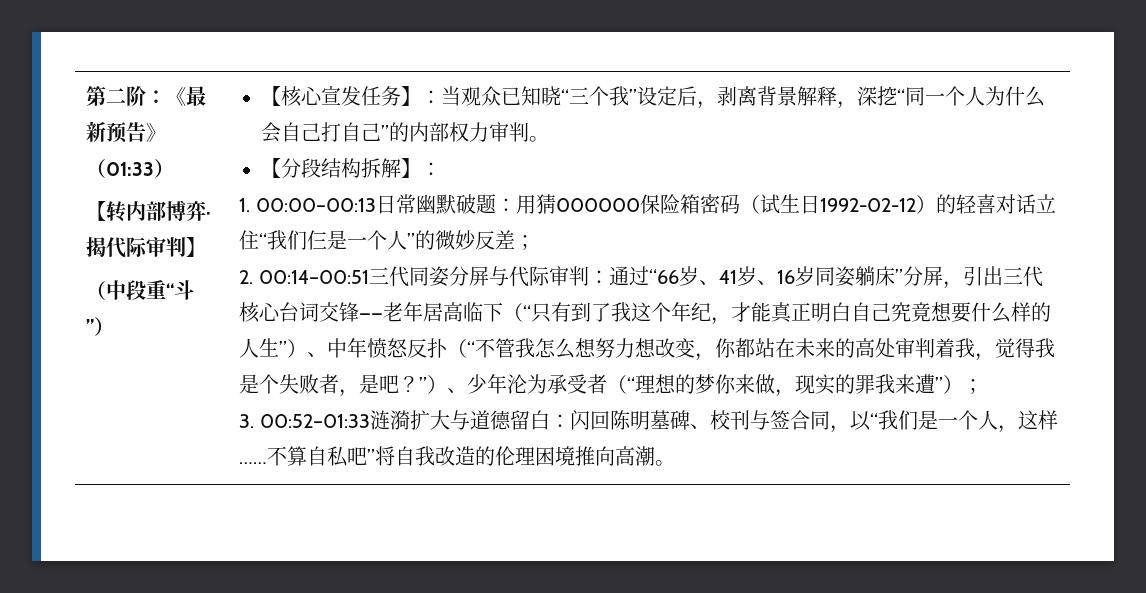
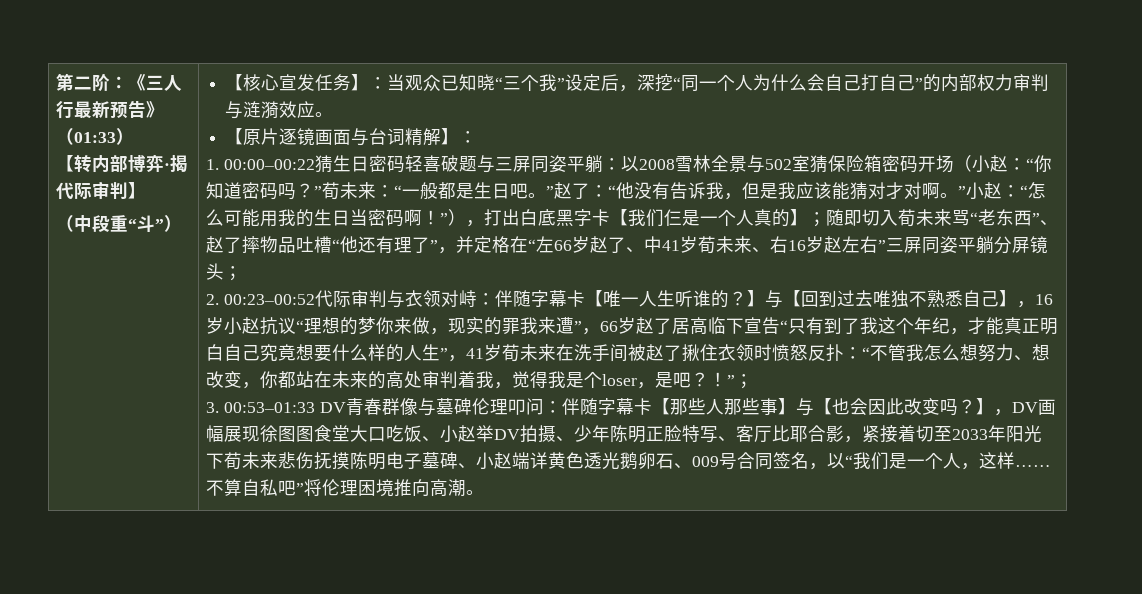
(187, 96) none -> [146,75,183,91] [56,101,75,119] 三人行
[717,86,858,109] 剥离背景解释， -> (638, 88) none
(530, 132) none -> [225,101,316,119] 与涟漪效应
[281,158,442,178] [239,194,1056,214] [239,230,536,250] [239,266,1043,289] [239,302,424,323] 分段结构拆解】： // 1. 00:00–00:13日常幽默破题：用猜000000保险箱密码（试生日1992-02-12）的轻喜对话立住“我们仨是一个人”的微妙反差； // 2. 00:14–00:51三代同姿分屏与代际审判：通过“66岁、41岁、16岁同姿躺床”分屏，引出三代核心台词交锋——老年 -> [243,128,478,146] [206,155,1052,173] [206,182,1047,200] [206,209,1059,227] [206,236,1049,254] [206,263,243,281] [206,290,1053,308] [206,317,673,335] 原片逐镜画面与台词精解】： // 1. 00:00–00:22猜生日密码轻喜破题与三屏同姿平躺：以2008雪林全景与502室猜保险箱密码开场（小赵：“你知道密码吗？”荀未来：“一般都是生日吧。”赵了：“他没有告诉我，但是我应该能猜对才对啊。”小赵：“怎么可能用我的生日当密码啊！”），打出白底黑字卡【我们仨是一个人真的】；随即切入荀未来骂“老东西”、赵了摔物品吐槽“他还有理了”，并定格在“左66岁赵了、中41岁荀未来、右16岁赵左右”三屏同姿平躺分屏镜头； // 2. 00:23–00:52代际审判与衣领对峙：伴随字幕卡【唯一人生听谁的？】与【回到过去唯独不熟悉自己】，16岁小赵抗议“理想的梦你来做，现实的罪我来遭”，66岁赵了
[503,303,524,322] （ -> [744,317,781,334] 宣告
[287,338,368,358] ）、中年 -> [448,344,773,362] ，41岁荀未来在洗手间被赵了揪住衣领时
[447,339,468,358] （ -> [844,347,863,359] ：
(636, 348) none -> [1014,355,1033,360] 、
[279,374,340,394] 失败者 -> [602,374,638,386] loser
[419,374,984,397] [239,410,830,430] ”）、少年沦为承受者（“理想的梦你来做，现实的罪我来遭”）； // 3. 00:52–01:33涟漪扩大与道德留白：闪回陈明墓碑、校刊与签合同 -> [709,372,754,389] [206,398,1056,416] [206,425,1043,443] [206,452,810,470] ！”； // 3. 00:53–01:33 DV青春群像与墓碑伦理叩问：伴随字幕卡【那些人那些事】与【也会因此改变吗？】，DV画幅展现徐图图食堂大口吃饭、小赵举DV拍摄、少年陈明正脸特写、客厅比耶合影，紧接着切至2033年阳光下荀未来悲伤抚摸陈明电子墓碑、小赵端详黄色透光鹅卵石、009号合同签名
[395,446,496,466] 自我改造的 -> (323, 487) none

